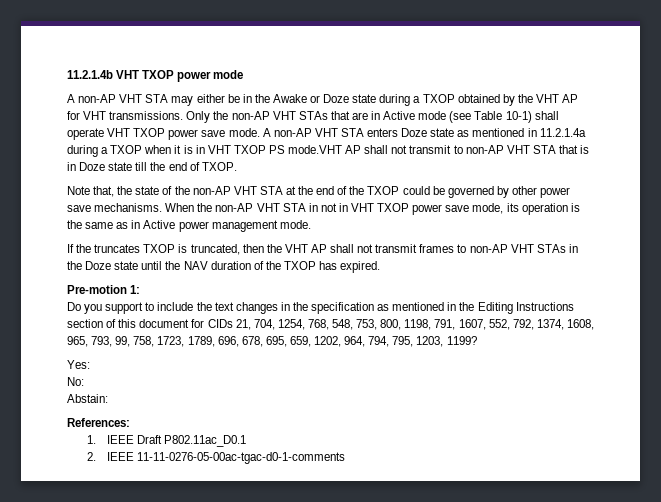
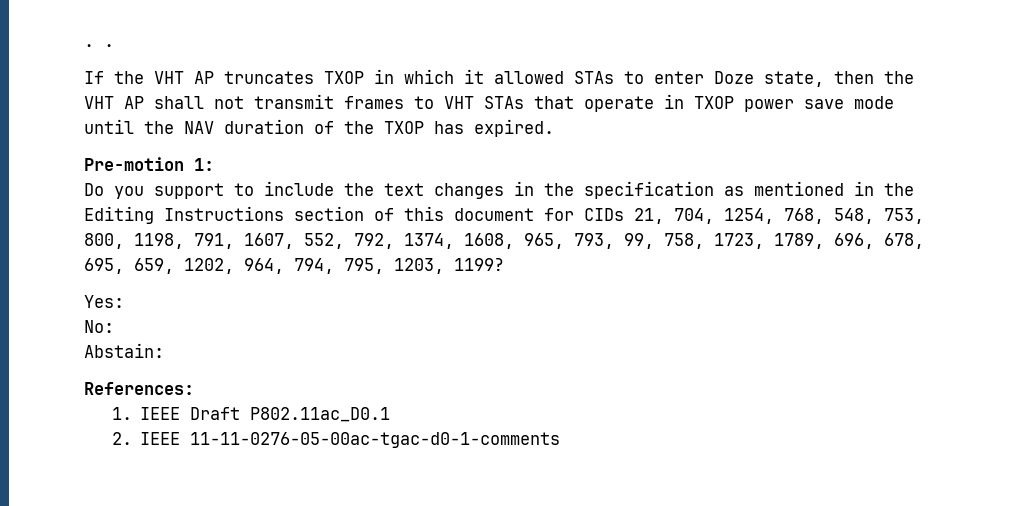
[67,70,244,82] [67,94,579,106] [67,111,559,123] [67,128,586,140] [67,145,590,157] [67,162,237,171] [67,186,571,198] [67,203,580,215] [67,220,311,232] [67,244,240,255] 11.2.1.4b VHT TXOP power mode // A non-AP VHT STA may either be in the Awake or Doze state during a TXOP obtained by the VHT AP for VHT transmissions. Only the non-AP VHT STAs that are in Active mode (see Table 10-1) shall operate VHT TXOP power save mode. A non-AP VHT STA enters Doze state as mentioned in 11.2.1.4a during a TXOP when it is in VHT TXOP PS mode.VHT AP shall not transmit to non-AP VHT STA that is in Doze state till the end of TXOP. // Note that, the state of the non-AP VHT STA at the end of the TXOP could be governed by other power save mechanisms. When the non-AP VHT STA in not in VHT TXOP power save mode, its operation is the same as in Active power management mode. // If the truncates TXOP is truncated, -> [84,44,114,47] [84,69,824,87] . . // If the VHT AP truncates TXOP in which it allowed STAs to enter Doze state,
[469,244,578,253] [67,261,139,270] non-AP VHT STAs in the Doze state -> [444,94,894,112] VHT STAs that operate in TXOP power save mode

